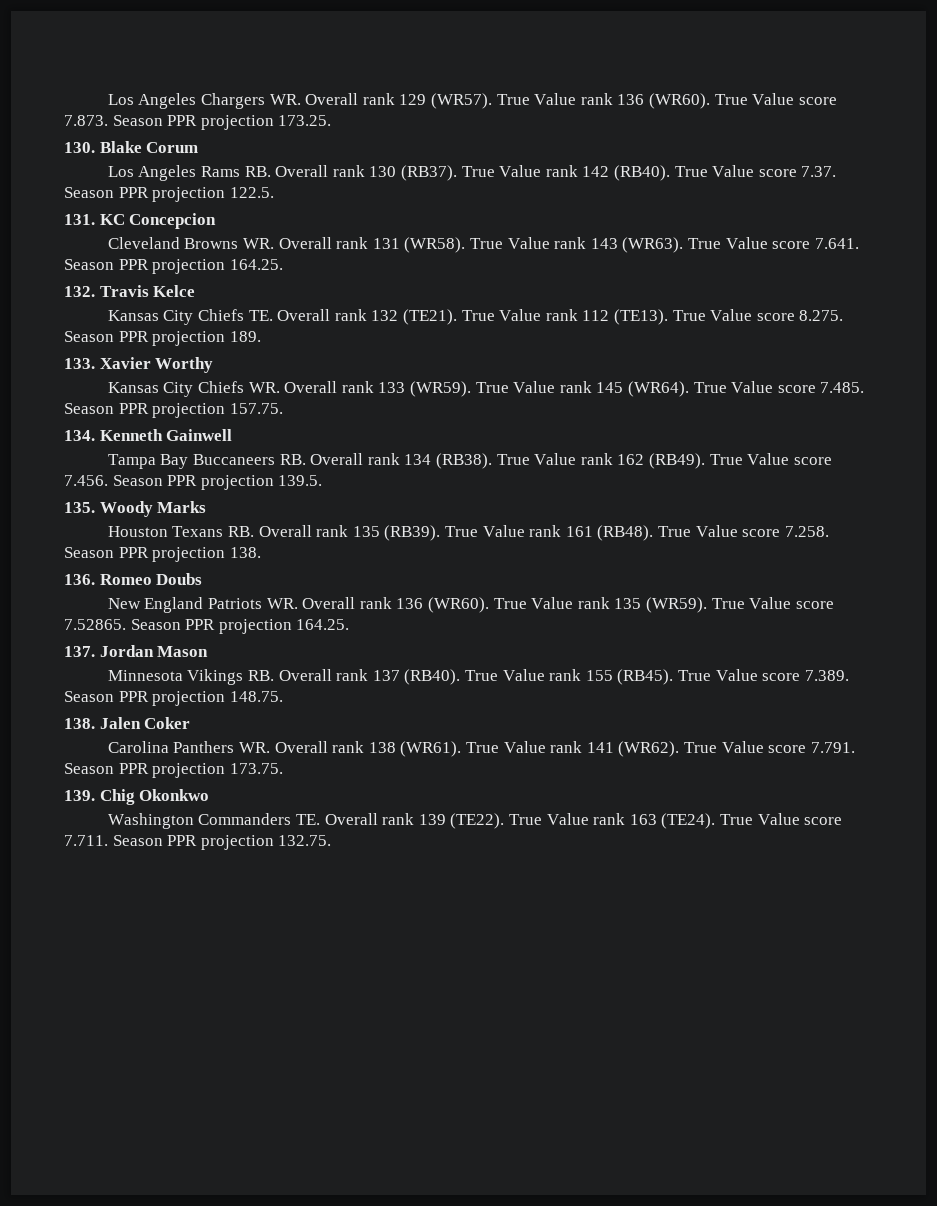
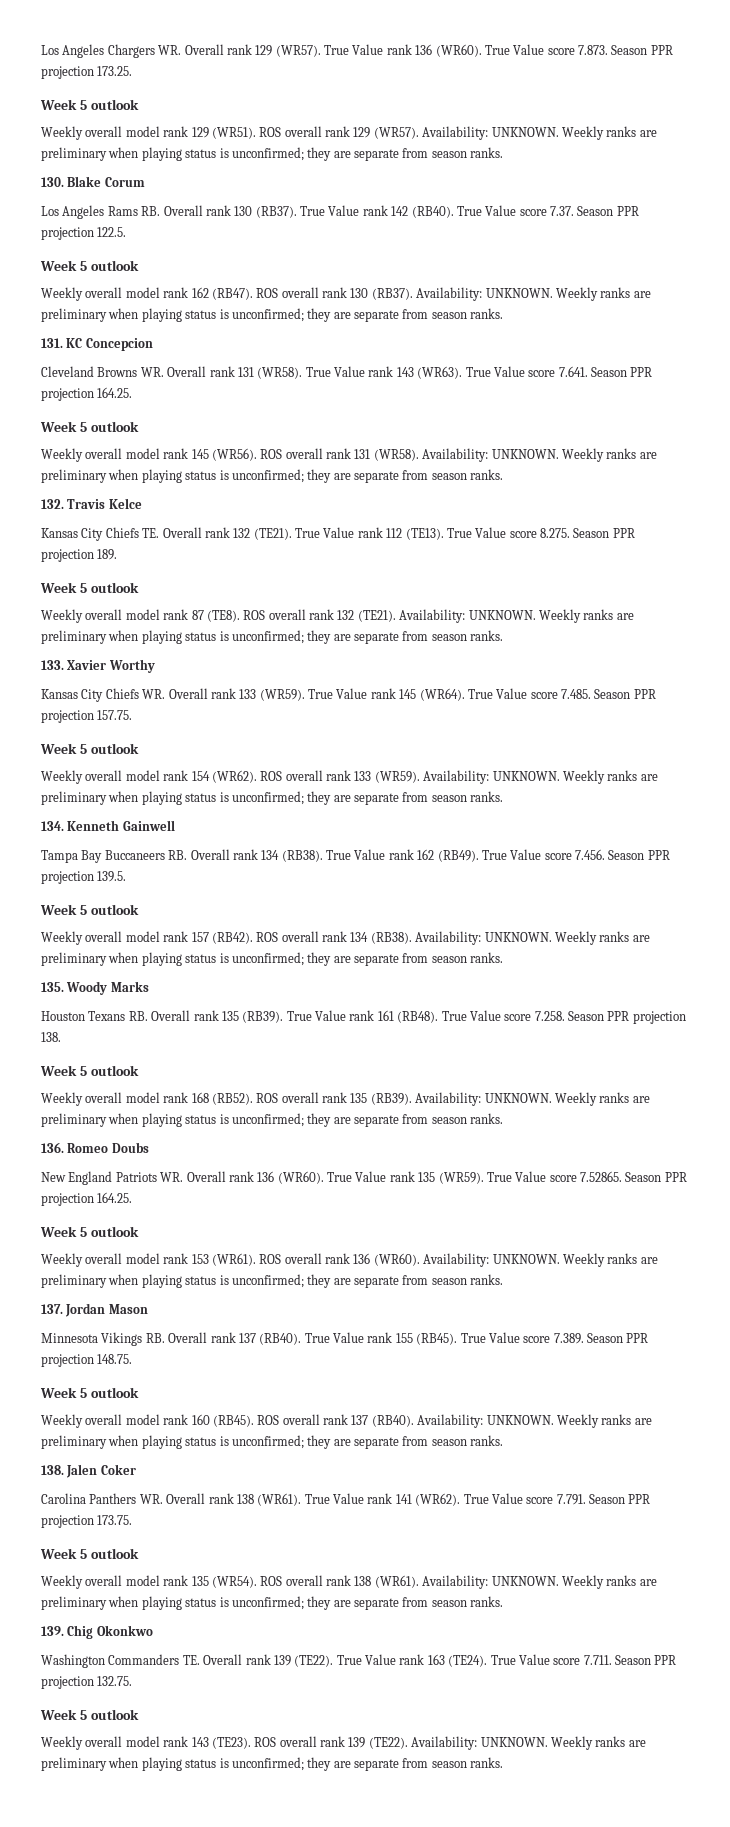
(332, 120) none -> [40,99,139,110] [41,126,657,140] [41,147,504,161] // Week 5 outlook // Weekly overall model rank 129 (WR51). ROS overall rank 129 (WR57). Availability: UNKNOWN. Weekly ranks are preliminary when playing status is unconfirmed; they are separate from season ranks.
(274, 192) none -> [40,260,139,271] [41,287,651,301] [41,308,504,322] // Week 5 outlook // Weekly overall model rank 162 (RB47). ROS overall rank 130 (RB37). Availability: UNKNOWN. Weekly ranks are preliminary when playing status is unconfirmed; they are separate from season ranks.
(283, 264) none -> [40,421,139,432] [41,448,657,462] [41,469,504,483] // Week 5 outlook // Weekly overall model rank 145 (WR56). ROS overall rank 131 (WR58). Availability: UNKNOWN. Weekly ranks are preliminary when playing status is unconfirmed; they are separate from season ranks.
(261, 336) none -> [40,582,139,593] [41,609,634,623] [41,630,504,644] // Week 5 outlook // Weekly overall model rank 87 (TE8). ROS overall rank 132 (TE21). Availability: UNKNOWN. Weekly ranks are preliminary when playing status is unconfirmed; they are separate from season ranks.
(283, 408) none -> [40,743,139,754] [41,770,658,784] [41,791,504,805] // Week 5 outlook // Weekly overall model rank 154 (WR62). ROS overall rank 133 (WR59). Availability: UNKNOWN. Weekly ranks are preliminary when playing status is unconfirmed; they are separate from season ranks.
(323, 480) none -> [40,904,139,915] [41,931,650,945] [41,952,504,966] // Week 5 outlook // Weekly overall model rank 157 (RB42). ROS overall rank 134 (RB38). Availability: UNKNOWN. Weekly ranks are preliminary when playing status is unconfirmed; they are separate from season ranks.
(261, 552) none -> [40,1065,139,1076] [41,1092,650,1106] [41,1113,504,1127] // Week 5 outlook // Weekly overall model rank 168 (RB52). ROS overall rank 135 (RB39). Availability: UNKNOWN. Weekly ranks are preliminary when playing status is unconfirmed; they are separate from season ranks.
(350, 624) none -> [40,1226,139,1237] [41,1253,658,1267] [41,1274,504,1288] // Week 5 outlook // Weekly overall model rank 153 (WR61). ROS overall rank 136 (WR60). Availability: UNKNOWN. Weekly ranks are preliminary when playing status is unconfirmed; they are separate from season ranks.
(283, 696) none -> [40,1387,139,1398] [41,1414,652,1428] [41,1435,504,1449] // Week 5 outlook // Weekly overall model rank 160 (RB45). ROS overall rank 137 (RB40). Availability: UNKNOWN. Weekly ranks are preliminary when playing status is unconfirmed; they are separate from season ranks.
(283, 768) none -> [40,1548,139,1559] [41,1575,657,1589] [41,1596,504,1610] // Week 5 outlook // Weekly overall model rank 135 (WR54). ROS overall rank 138 (WR61). Availability: UNKNOWN. Weekly ranks are preliminary when playing status is unconfirmed; they are separate from season ranks.
(332, 840) none -> [40,1709,139,1720] [41,1736,646,1750] [41,1757,504,1771] // Week 5 outlook // Weekly overall model rank 143 (TE23). ROS overall rank 139 (TE22). Availability: UNKNOWN. Weekly ranks are preliminary when playing status is unconfirmed; they are separate from season ranks.

